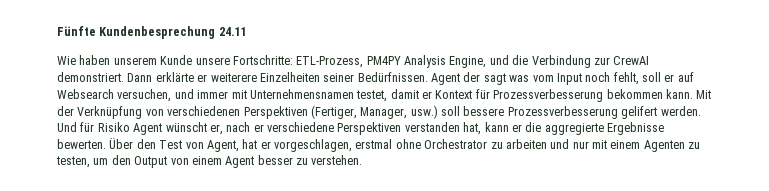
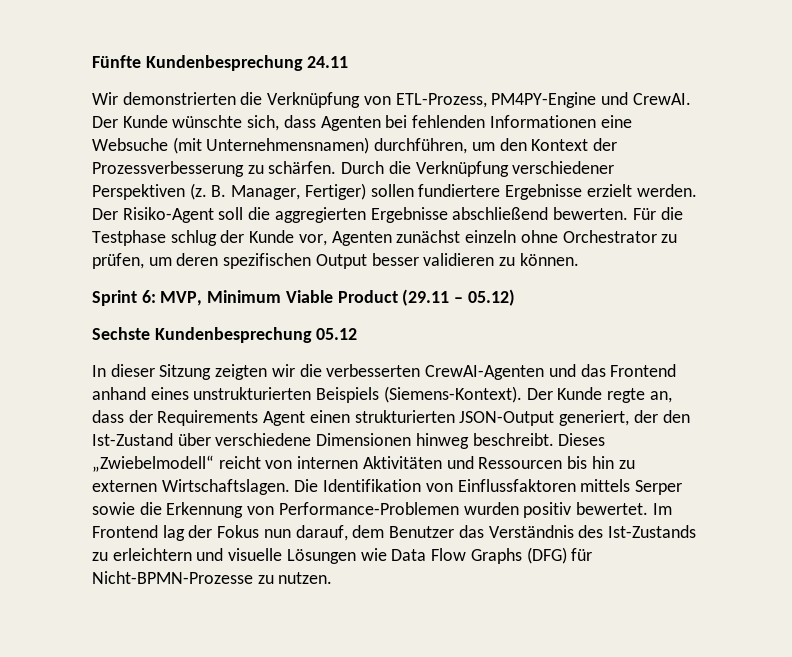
[57,55,650,68] [57,72,694,85] [57,89,712,102] [57,105,701,119] [57,122,664,135] [57,138,701,152] [56,155,363,168] Wie haben unserem Kunde unsere Fortschritte: ETL-Prozess, PM4PY Analysis Engine, und die Verbindung zur CrewAI demonstriert. Dann erklärte er weiterere Einzelheiten seiner Bedürfnissen. Agent der sagt was vom Input noch fehlt, soll er auf Websearch versuchen, und immer mit Unternehmensnamen testet, damit er Kontext für Prozessverbesserung bekommen kann. Mit der Verknüpfung von verschiedenen Perspektiven (Fertiger, Manager, usw.) soll bessere Prozessverbesserung gelifert werden. Und für Risiko Agent wünscht er, nach er verschiedene Perspektiven verstanden hat, kann er die aggregierte Ergebnisse bewerten. Über den Test von Agent, hat er vorgeschlagen, erstmal ohne Orchestrator zu arbeiten und nur mit einem Agenten zu testen, um den Output von einem Agent besser zu verstehen. -> [92,92,691,108] [92,115,632,131] [92,137,618,154] [92,161,615,177] [92,183,697,200] [92,207,683,223] [92,230,678,246] [92,253,579,269] [92,289,515,306] [92,327,358,343] [92,364,677,380] [92,386,672,403] [92,410,690,426] [92,433,606,449] [92,455,635,472] [92,479,683,495] [92,502,672,518] [92,525,696,541] [92,547,593,564] [92,571,333,584] Wir demonstrierten die Verknüpfung von ETL-Prozess, PM4PY-Engine und CrewAI. Der Kunde wünschte sich, dass Agenten bei fehlenden Informationen eine Websuche (mit Unternehmensnamen) durchführen, um den Kontext der Prozessverbesserung zu schärfen. Durch die Verknüpfung verschiedener Perspektiven (z. B. Manager, Fertiger) sollen fundiertere Ergebnisse erzielt werden. Der Risiko-Agent soll die aggregierten Ergebnisse abschließend bewerten. Für die Testphase schlug der Kunde vor, Agenten zunächst einzeln ohne Orchestrator zu prüfen, um deren spezifischen Output besser validieren zu können. // Sprint 6: MVP, Minimum Viable Product (29.11 – 05.12) // Sechste Kundenbesprechung 05.12 // In dieser Sitzung zeigten wir die verbesserten CrewAI-Agenten und das Frontend anhand eines unstrukturierten Beispiels (Siemens-Kontext). Der Kunde regte an, dass der Requirements Agent einen strukturierten JSON-Output generiert, der den Ist-Zustand über verschiedene Dimensionen hinweg beschreibt. Dieses „Zwiebelmodell“ reicht von internen Aktivitäten und Ressourcen bis hin zu externen Wirtschaftslagen. Die Identifikation von Einflussfaktoren mittels Serper sowie die Erkennung von Performance-Problemen wurden positiv bewertet. Im Frontend lag der Fokus nun darauf, dem Benutzer das Verständnis des Ist-Zustands zu erleichtern und visuelle Lösungen wie Data Flow Graphs (DFG) für Nicht-BPMN-Prozesse zu nutzen.

